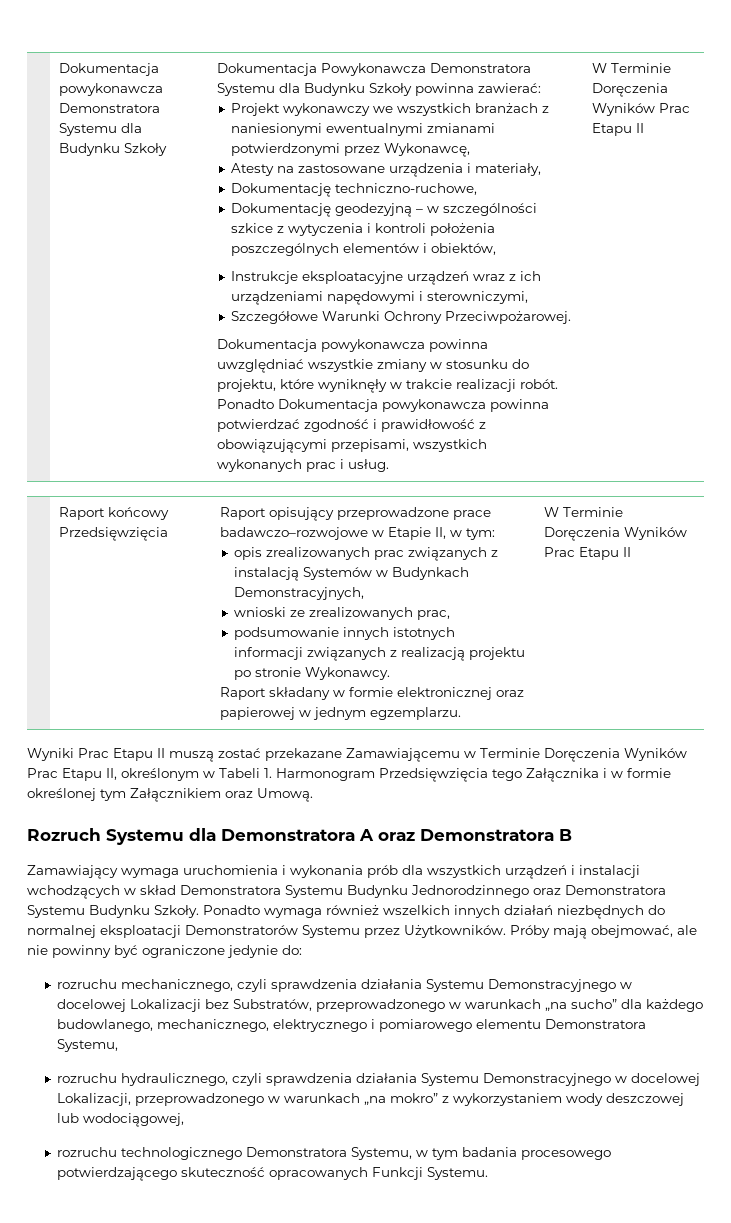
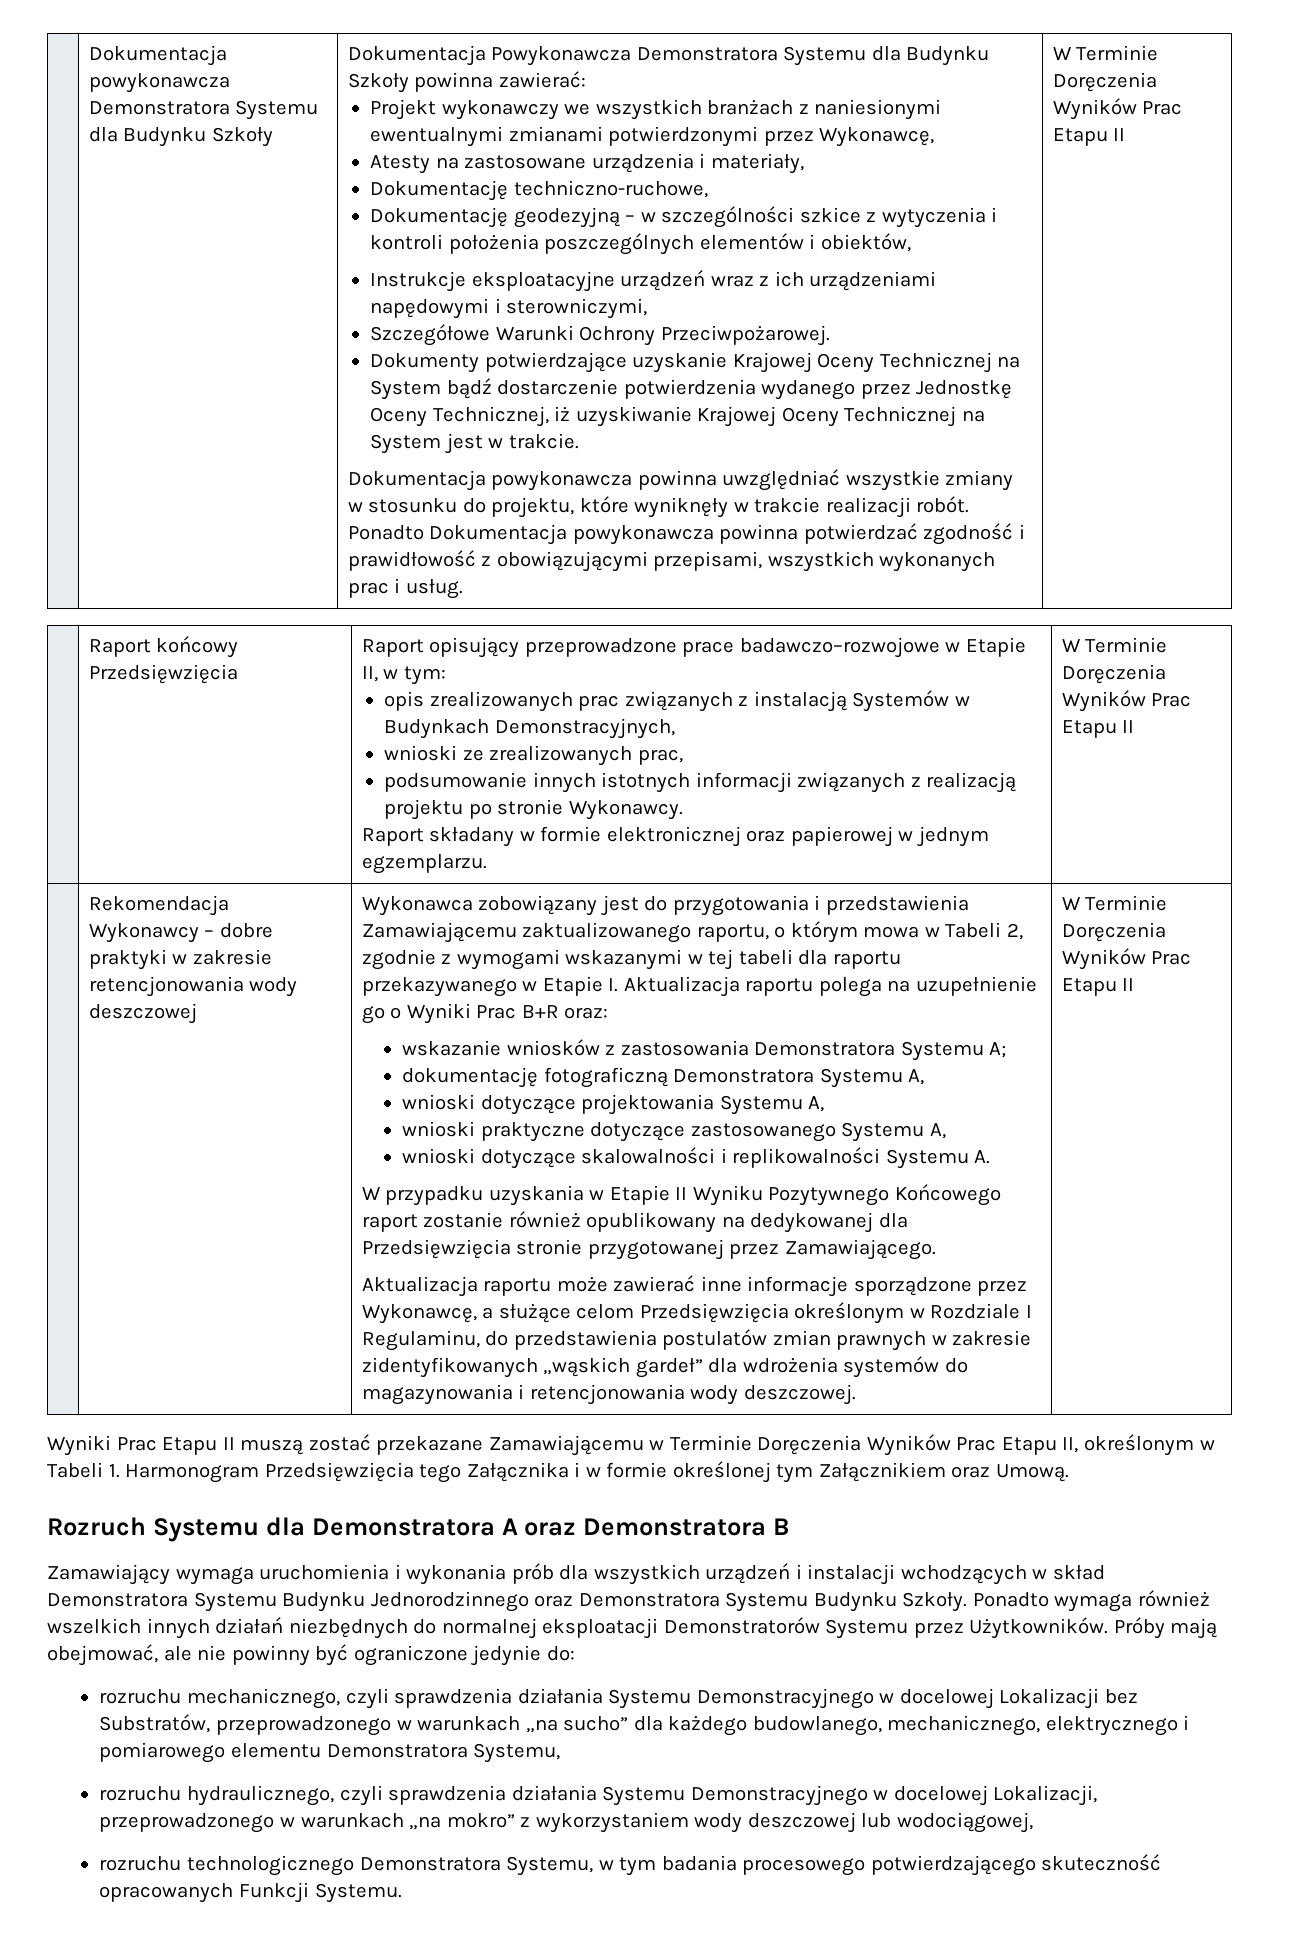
(572, 317) none -> [370,352,1021,373] [370,378,1013,400] [370,406,985,427] [370,433,579,454] // Dokumenty potwierdzające uzyskanie Krajowej Oceny Technicznej na System bądź dostarczenie potwierdzenia wydanego przez Jednostkę Oceny Technicznej, iż uzyskiwanie Krajowej Oceny Technicznej na System jest w trakcie.
(631, 552) none -> [88,895,229,916] [88,923,273,943] [88,949,272,970] [88,976,298,997] [88,1003,197,1024] [361,895,969,916] [361,921,1023,943] [361,949,901,970] [361,976,1037,997] [361,1003,609,1024] [402,1039,1007,1061] [402,1067,925,1088] [402,1094,825,1115] [402,1121,946,1142] [402,1147,991,1169] [361,1184,1001,1206] [361,1211,908,1233] [361,1239,936,1260] [361,1275,1028,1297] [361,1302,1032,1324] [361,1329,1032,1351] [361,1356,968,1378] [361,1384,856,1405] [1061,895,1168,911] [1061,922,1166,942] [1061,948,1192,970] [1061,978,1135,996] // | Rekomendacja Wykonawcy – dobre praktyki w zakresie retencjonowania wody deszczowej | Wykonawca zobowiązany jest do przygotowania i przedstawienia Zamawiającemu zaktualizowanego raportu, o którym mowa w Tabeli 2, zgodnie z wymogami wskazanymi w tej tabeli dla raportu przekazywanego w Etapie I. Aktualizacja raportu polega na uzupełnienie go o Wyniki Prac B+R oraz: // wskazanie wniosków z zastosowania Demonstratora Systemu A; // dokumentację fotograficzną Demonstratora Systemu A, // wnioski dotyczące projektowania Systemu A, // wnioski praktyczne dotyczące zastosowanego Systemu A, // wnioski dotyczące skalowalności i replikowalności Systemu A. // W przypadku uzyskania w Etapie II Wyniku Pozytywnego Końcowego raport zostanie również opublikowany na dedykowanej dla Przedsięwzięcia stronie przygotowanej przez Zamawiającego. // Aktualizacja raportu może zawierać inne informacje sporządzone przez Wykonawcę, a służące celom Przedsięwzięcia określonym w Rozdziale I Regulaminu, do przedstawienia postulatów zmian prawnych w zakresie zidentyfikowanych „wąskich gardeł” dla wdrożenia systemów do magazynowania i retencjonowania wody deszczowej. | W Terminie Doręczenia Wyników Prac Etapu II

